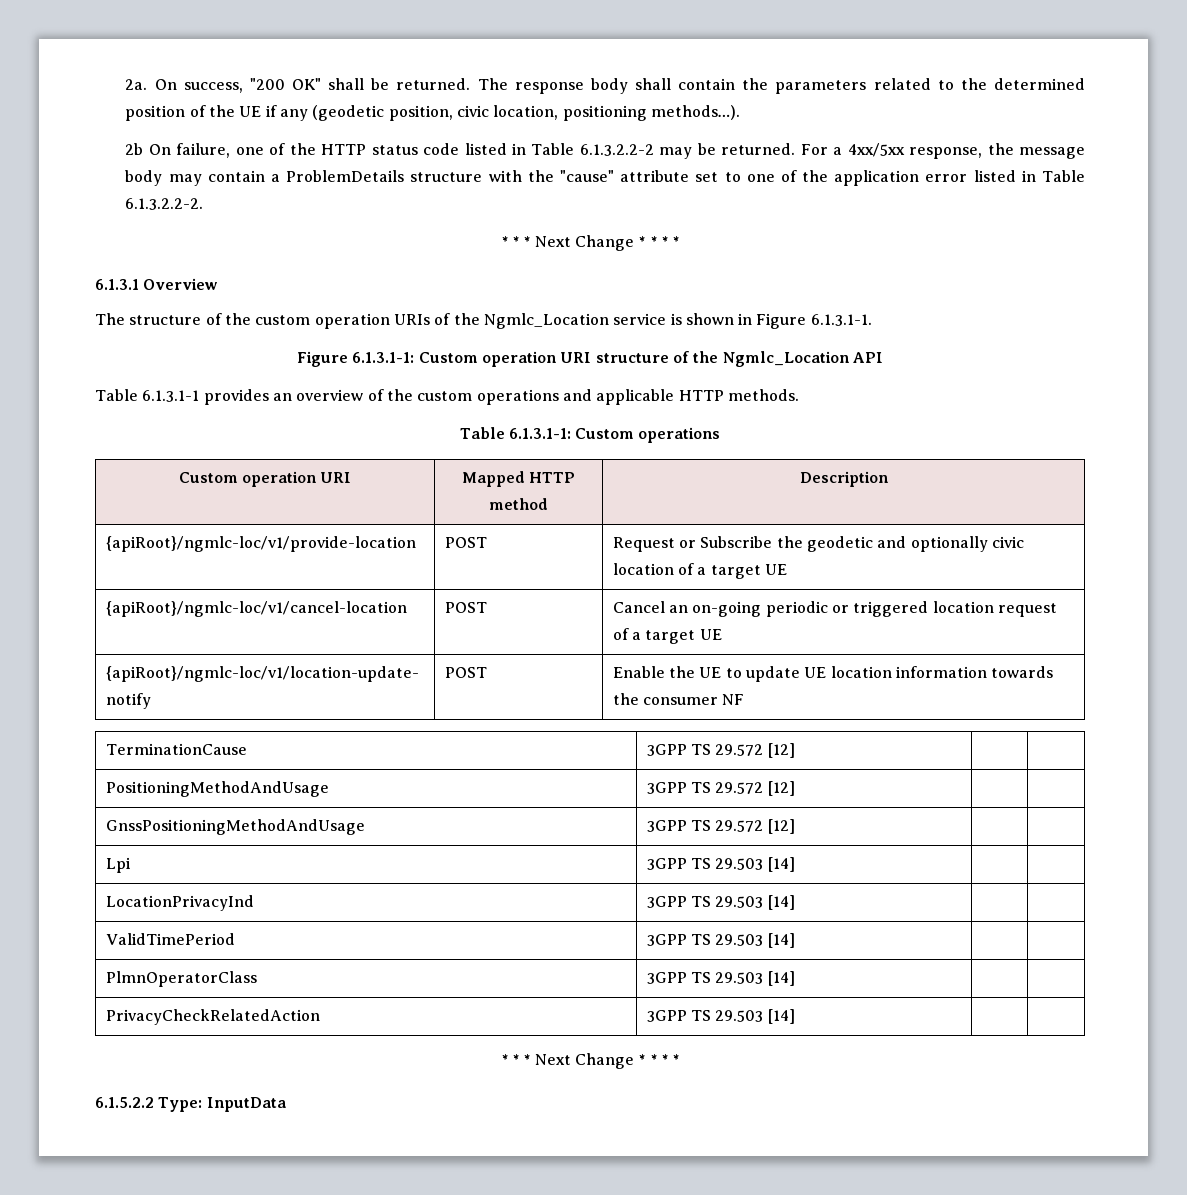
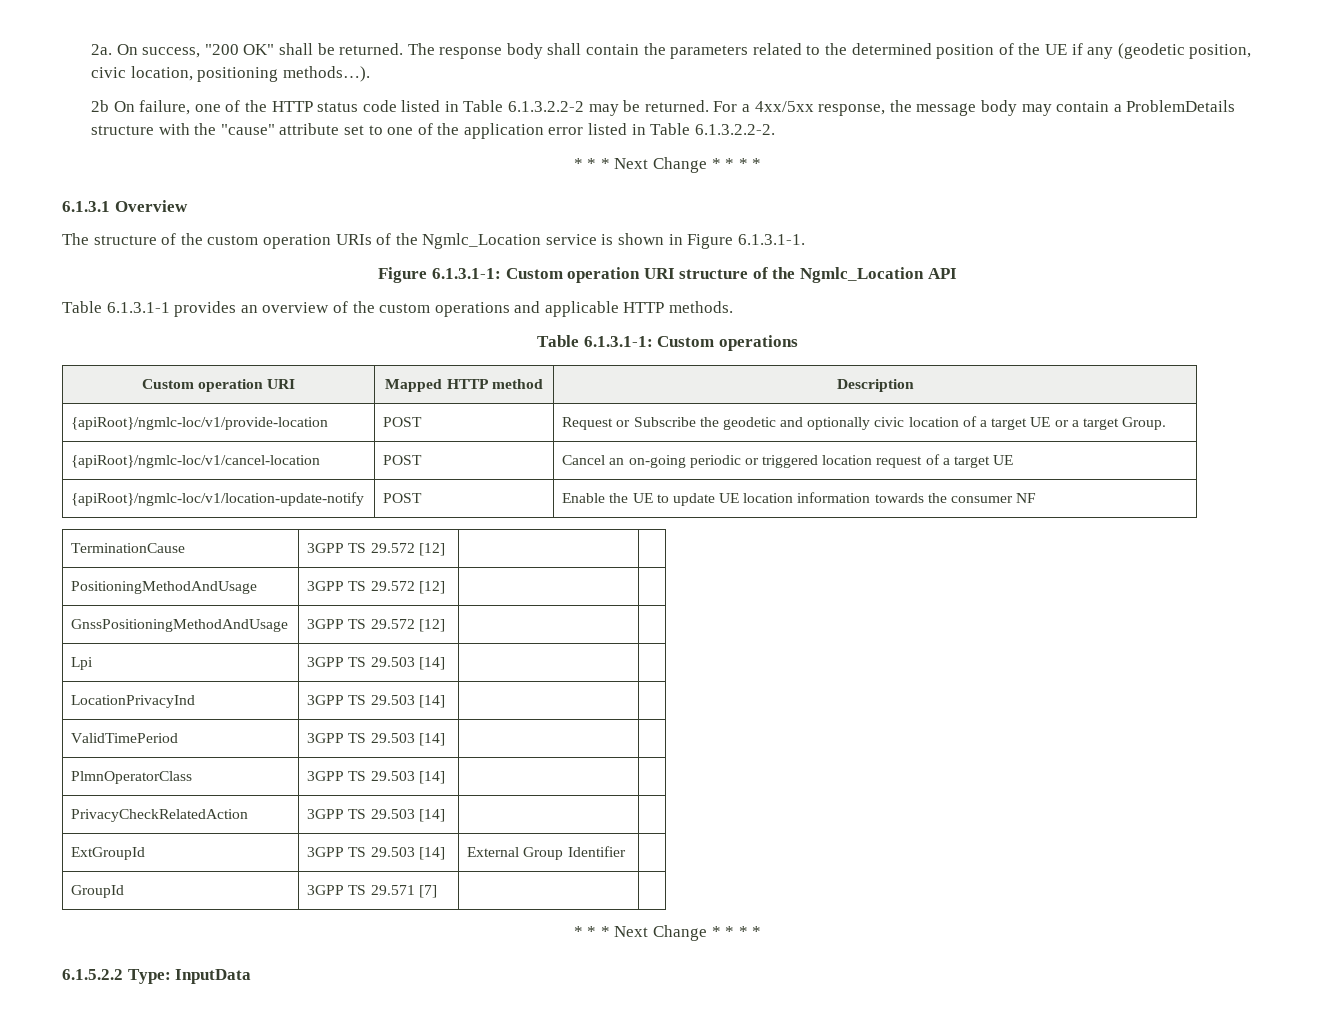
(787, 569) none -> [1054,417,1167,430] or a target Group.
(795, 1016) none -> [71,847,146,860] [307,847,445,860] [467,846,626,860] [71,885,125,898] [307,885,437,898] // ExtGroupId | 3GPP TS 29.503 [14] | External Group Identifier | // GroupId | 3GPP TS 29.571 [7] | |

